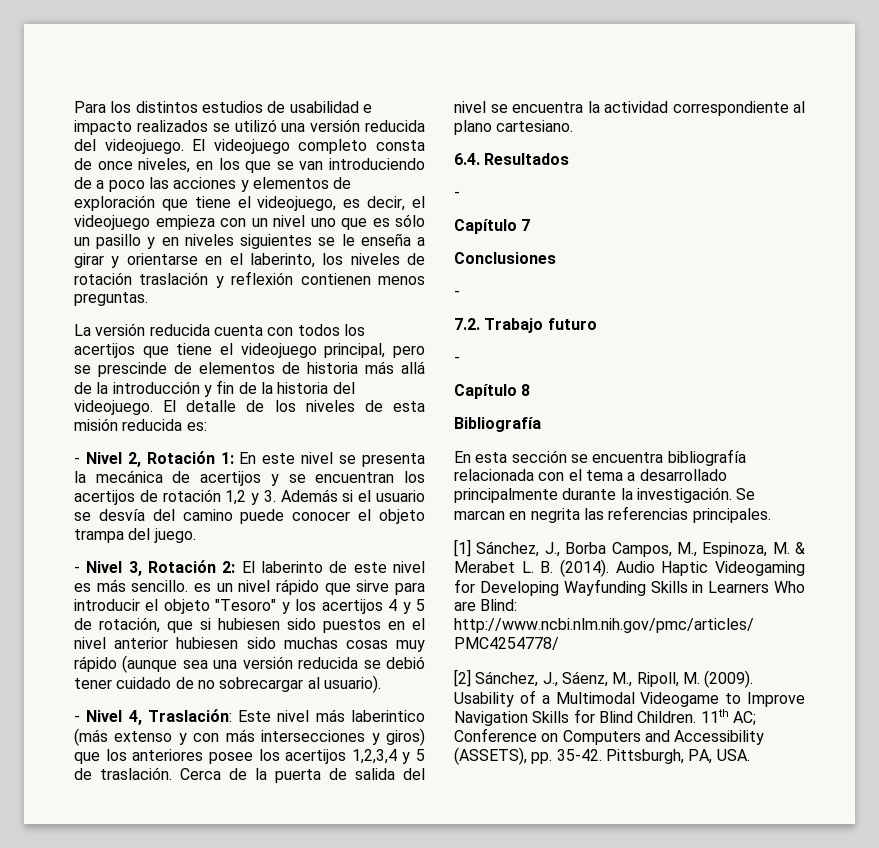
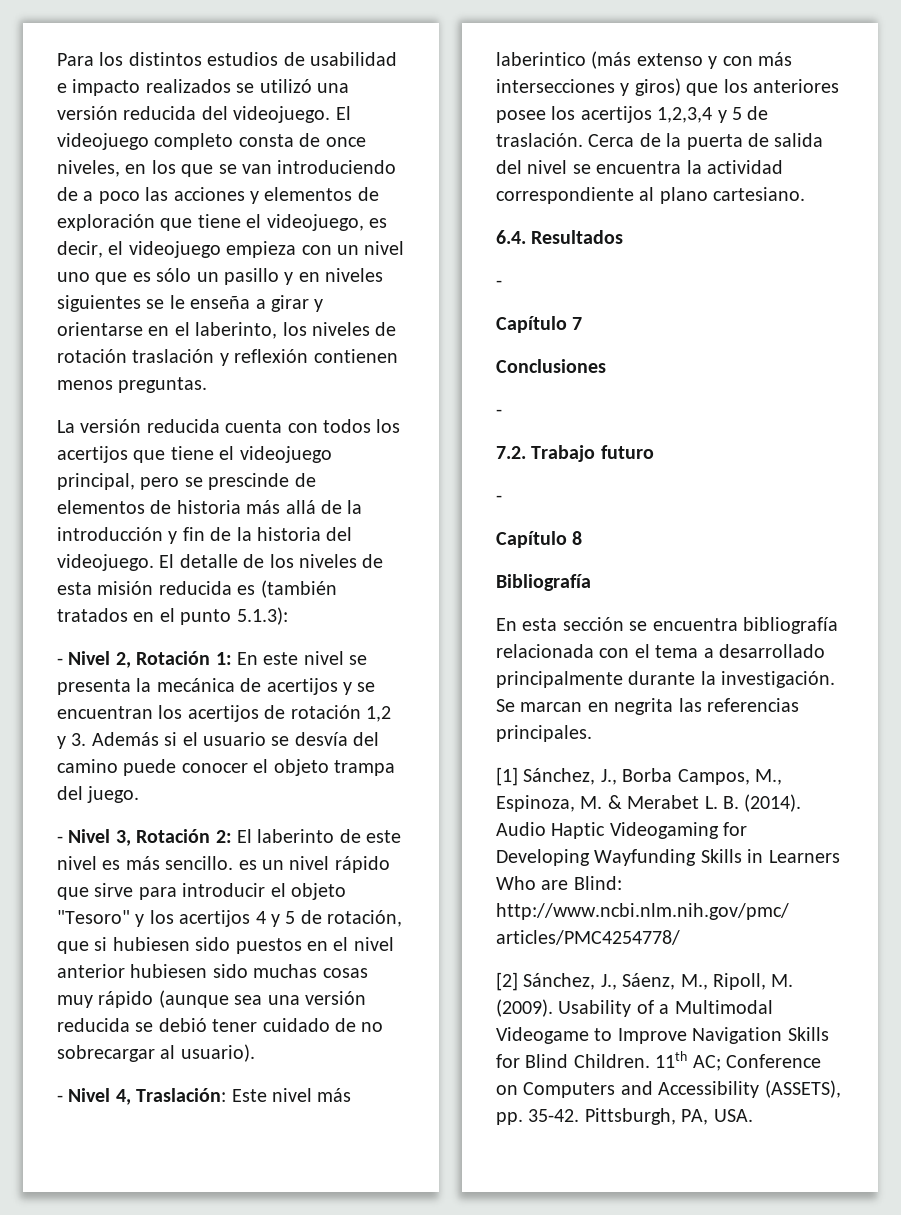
[186,422,207,431] es: -> [237,580,337,598] [57,607,288,625] es (también tratados en el punto 5.1.3):

